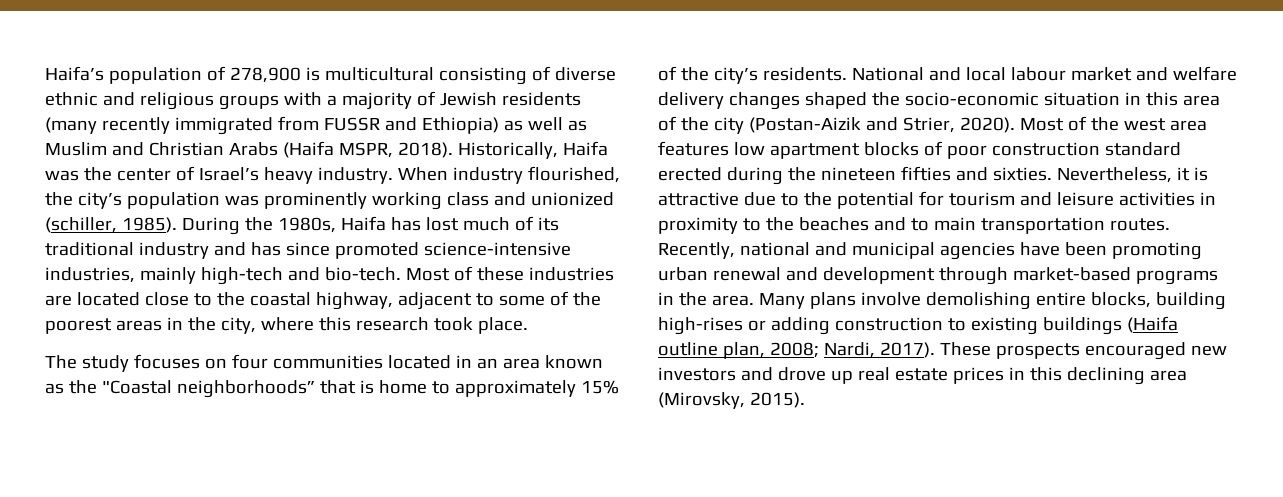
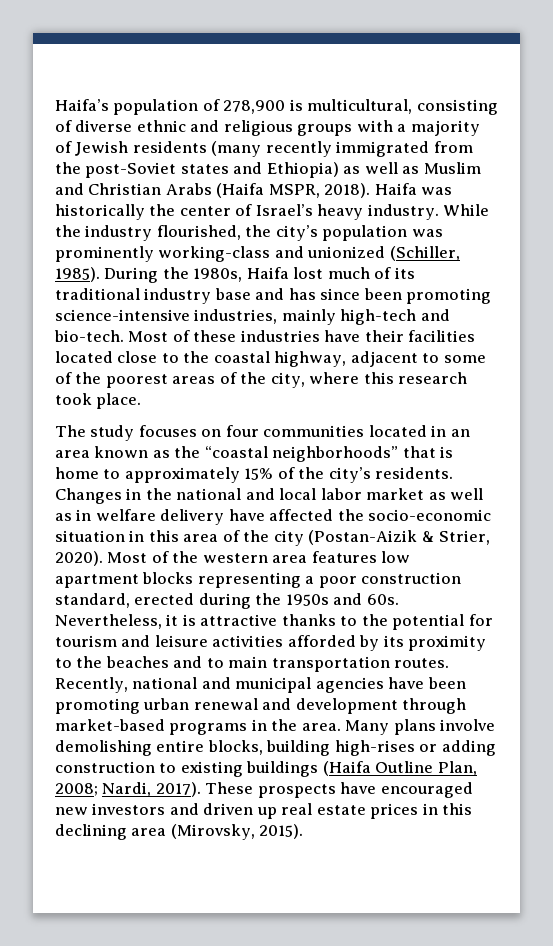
[324,67,434,81] multicultural -> [307,99,413,114] multicultural,
[323,117,380,131] FUSSR -> [55,162,229,178] the post-Soviet states
[457,142,558,159] Historically, -> (371, 190) none
(79, 175) none -> [55,204,145,220] historically
[397,167,448,181] When -> [443,204,490,216] [55,225,81,237] While the
[371,192,489,210] working class -> [158,246,271,262] working-class
[45,217,117,233] (schiller, -> [389,246,460,261] (Schiller,
[390,217,421,231] has -> (289, 273) none
(209, 250) none -> [214,288,251,300] base
[334,242,419,259] promoted -> [363,288,492,304] been promoting
[45,295,72,306] are -> [324,330,476,342] have their facilities
[166,317,183,330] in -> [219,372,237,384] of
[101,380,172,394] "Coastal -> [204,446,268,458] “coastal
[851,66,1237,81] [658,92,867,110] National and local labour market and welfare delivery changes shaped -> [55,488,484,504] [55,509,334,525] Changes in the national and local labor market as well as in welfare delivery have affected
[865,117,898,131] and -> [421,531,435,542] &
[1123,118,1166,131] west -> [202,553,268,563] western
[923,141,943,156] of -> [197,572,315,588] representing a
[1104,142,1181,156] standard -> [55,593,130,608] standard,
[820,166,1052,181] nineteen fifties and sixties. -> [285,593,399,606] 1950s and 60s.
[743,192,776,206] due -> [281,614,336,626] thanks
[1199,192,1216,205] in -> [287,635,404,651] afforded by its
[658,342,765,359] outline plan, -> [375,761,477,776] Outline Plan,
(1080, 351) none -> [340,782,377,794] have
[777,367,826,381] drove -> [203,803,254,815] driven

